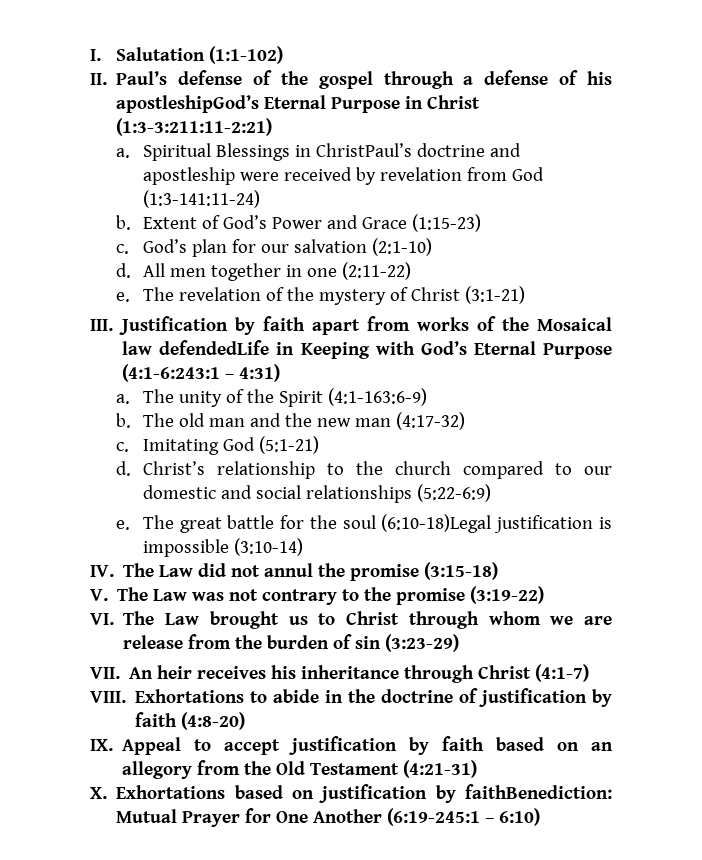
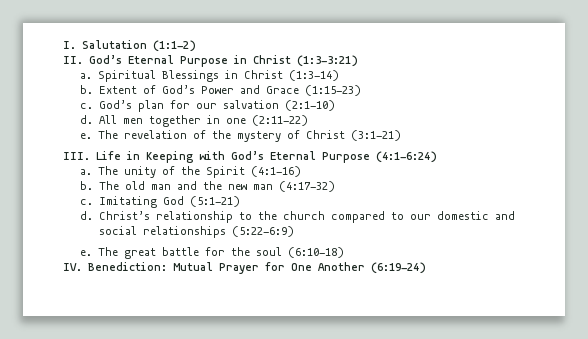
[209,46,284,64] (1:1-102) -> [152,40,196,52] (1:1-2)
[116,70,612,89] [116,95,260,113] Paul’s defense of the gospel through a defense of his apostleshipGod’s -> [88,55,122,64] God’s
[116,118,273,136] (1:3-3:211:11-2:21) -> [296,55,358,67] (1:3-3:21)
[315,143,521,157] [142,167,544,185] [142,190,260,208] ChristPaul’s doctrine and apostleship were received by revelation from God (1:3-141:11-24) -> [243,70,339,81] Christ (1:3-14)
[119,316,612,335] [122,340,270,355] Justification by faith apart from works of the Mosaical law defendedLife -> [95,151,121,160] Life
[122,364,281,382] (4:1-6:243:1 – 4:31) -> [375,151,437,163] (4:1-6:24)
[327,388,427,406] (4:1-163:6-9) -> [250,166,301,177] (4:1-16)
[381,514,613,533] [142,538,303,557] [90,562,499,581] [90,586,545,605] [90,611,612,629] [123,634,460,652] [90,664,590,683] [90,688,612,707] [135,712,246,730] [90,736,613,755] [122,760,478,779] [90,784,612,803] (6:10-18)Legal justification is impossible (3:10-14) // IV. The Law did not annul the promise (3:15-18) // V. The Law was not contrary to the promise (3:19-22) // VI. The Law brought us to Christ through whom we are release from the burden of sin (3:23-29) // VII. An heir receives his inheritance through Christ (4:1-7) // VIII. Exhortations to abide in the doctrine of justification by faith (4:8-20) // IX. Appeal to accept justification by faith based on an allegory from the Old Testament (4:21-31) // X. Exhortations based on justification by faithBenediction: -> [287,247,344,258] [63,262,167,271] (6:10-18) // IV. Benediction:
[387,808,541,826] (6:19-245:1 – 6:10) -> [370,262,426,274] (6:19-24)

